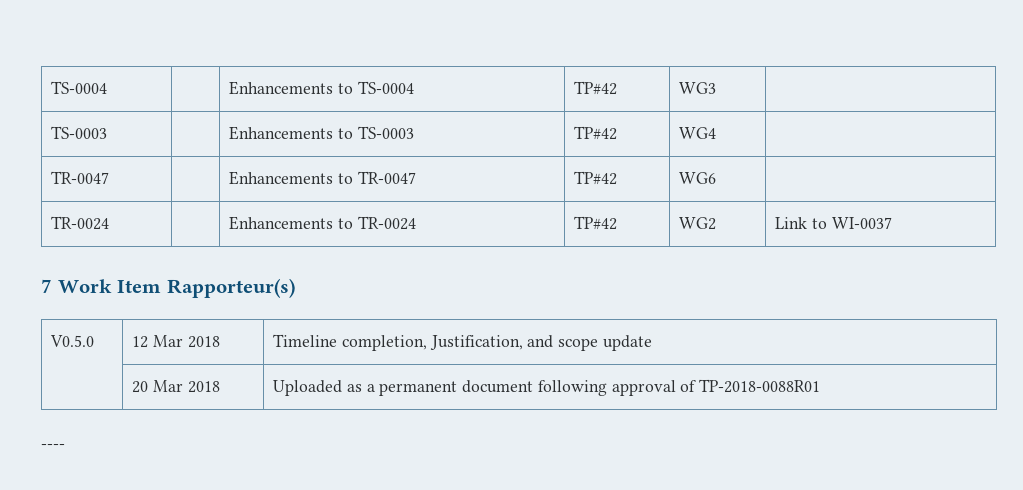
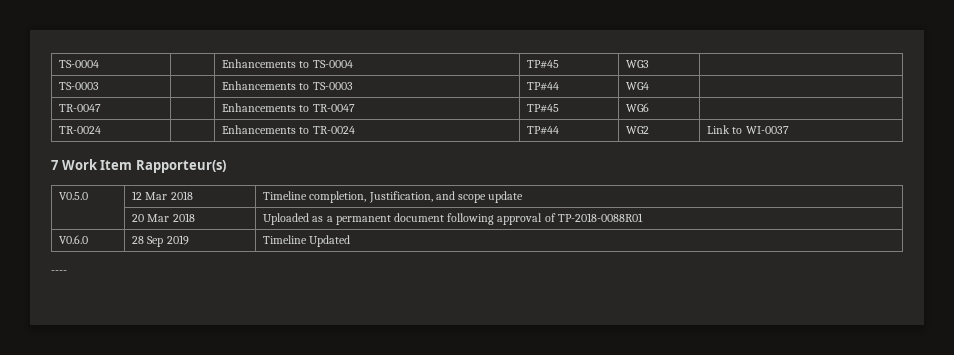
[574,81,618,95] TP#42 -> [527,60,560,69] TP#45
[574,126,618,140] TP#42 -> [527,82,560,91] TP#44
[574,171,618,185] TP#42 -> [527,104,560,113] TP#45
[574,216,618,230] TP#42 -> [527,126,560,135] TP#44
(821, 386) none -> [59,235,89,244] [132,235,189,247] [263,235,351,247] // V0.6.0 | 28 Sep 2019 | Timeline Updated

